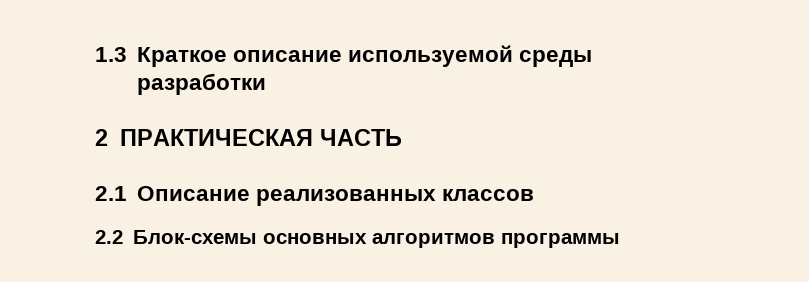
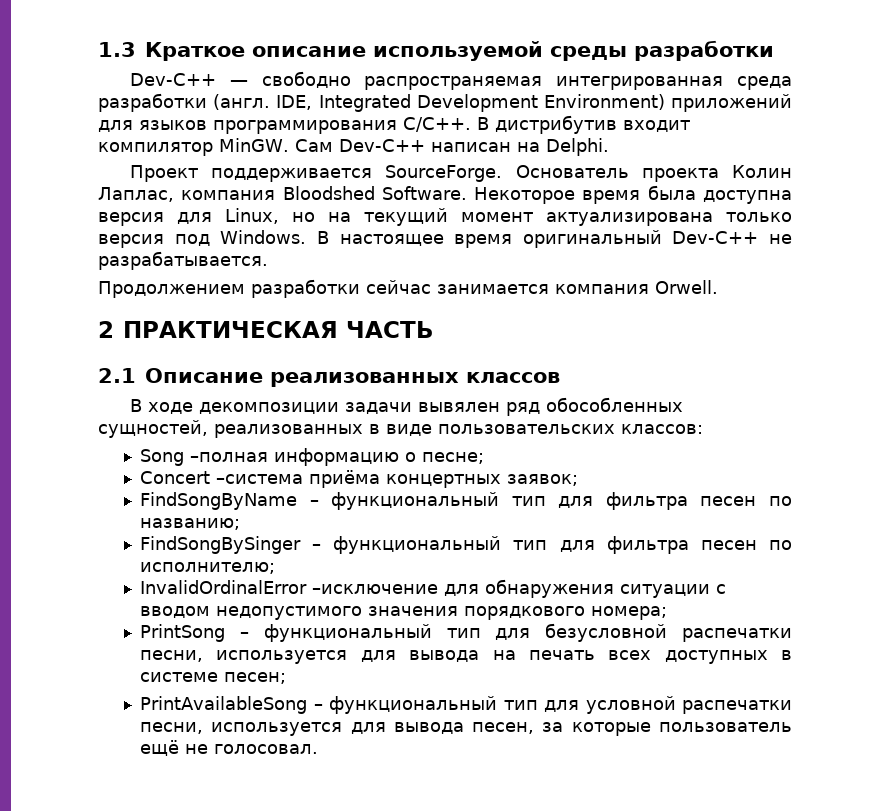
(267, 84) none -> [130,71,793,90] [98,93,792,112] [98,115,690,134] [98,138,609,156] [130,165,792,182] [98,185,792,204] [98,208,792,226] [98,230,792,248] [98,251,268,270] [98,279,718,298] // Dev-C++ — свободно распространяемая интегрированная среда разработки (англ. IDE, Integrated Development Environment) приложений для языков программирования C/C++. В дистрибутив входит компилятор MinGW. Сам Dev-C++ написан на Delphi. // Проект поддерживается SourceForge. Основатель проекта Колин Лаплас, компания Bloodshed Software. Некоторое время была доступна версия для Linux, но на текущий момент актуализирована только версия под Windows. В настоящее время оригинальный Dev-C++ не разрабатывается. // Продолжением разработки сейчас занимается компания Orwell.
[95,230,621,248] 2.2 Блок-схемы основных алгоритмов программы -> [130,397,684,416] [98,420,703,438] [140,448,485,466] [140,470,579,488] [140,492,792,510] [140,518,241,530] [140,536,792,554] [140,562,276,574] [140,579,727,598] [140,606,668,620] [140,623,793,642] [140,650,793,664] [140,672,287,684] [140,696,792,714] [140,722,793,736] [140,740,319,756] В ходе декомпозиции задачи вывялен ряд обособленных сущностей, реализованных в виде пользовательских классов: // Song –полная информацию о песне; // Concert –система приёма концертных заявок; // FindSongByName – функциональный тип для фильтра песен по названию; // FindSongBySinger – функциональный тип для фильтра песен по исполнителю; // InvalidOrdinalError –исключение для обнаружения ситуации с вводом недопустимого значения порядкового номера; // PrintSong – функциональный тип для безусловной распечатки песни, используется для вывода на печать всех доступных в системе песен; // PrintAvailableSong – функциональный тип для условной распечатки песни, используется для вывода песен, за которые пользователь ещё не голосовал.

